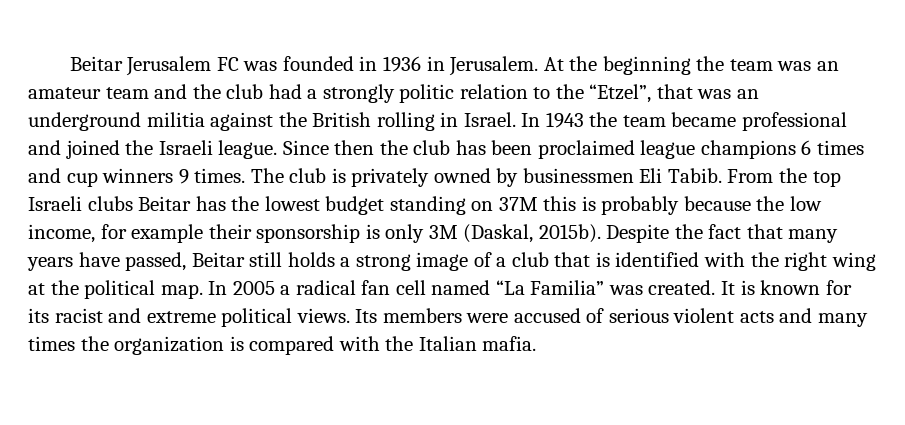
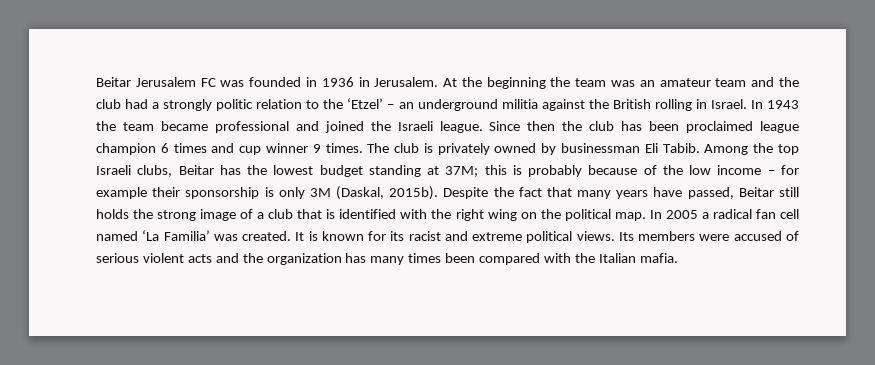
[589,84,732,103] “Etzel”, that was -> [347,98,395,109] ‘Etzel’ –
[700,140,796,159] champions -> [96,143,156,155] champion
[102,168,174,183] winners -> [265,143,308,153] winner
[522,168,634,183] businessmen -> [561,143,641,153] businessman
[727,169,774,183] From -> [704,144,749,155] Among
[87,196,133,211] clubs -> [137,165,173,177] clubs,
[471,197,538,211] on 37M -> [427,166,479,177] at 37M;
(751, 203) none -> [643,165,657,175] of
[28,224,95,243] income, -> [717,165,775,175] income –
[340,257,351,267] a -> [133,209,154,219] the
[28,283,45,295] at -> [520,212,537,219] on
[495,280,605,295] “La Familia” -> [142,230,210,241] ‘La Familia’
[818,313,869,327] [28,336,244,355] many times the organization is -> [242,253,476,265] the organization has many times been

